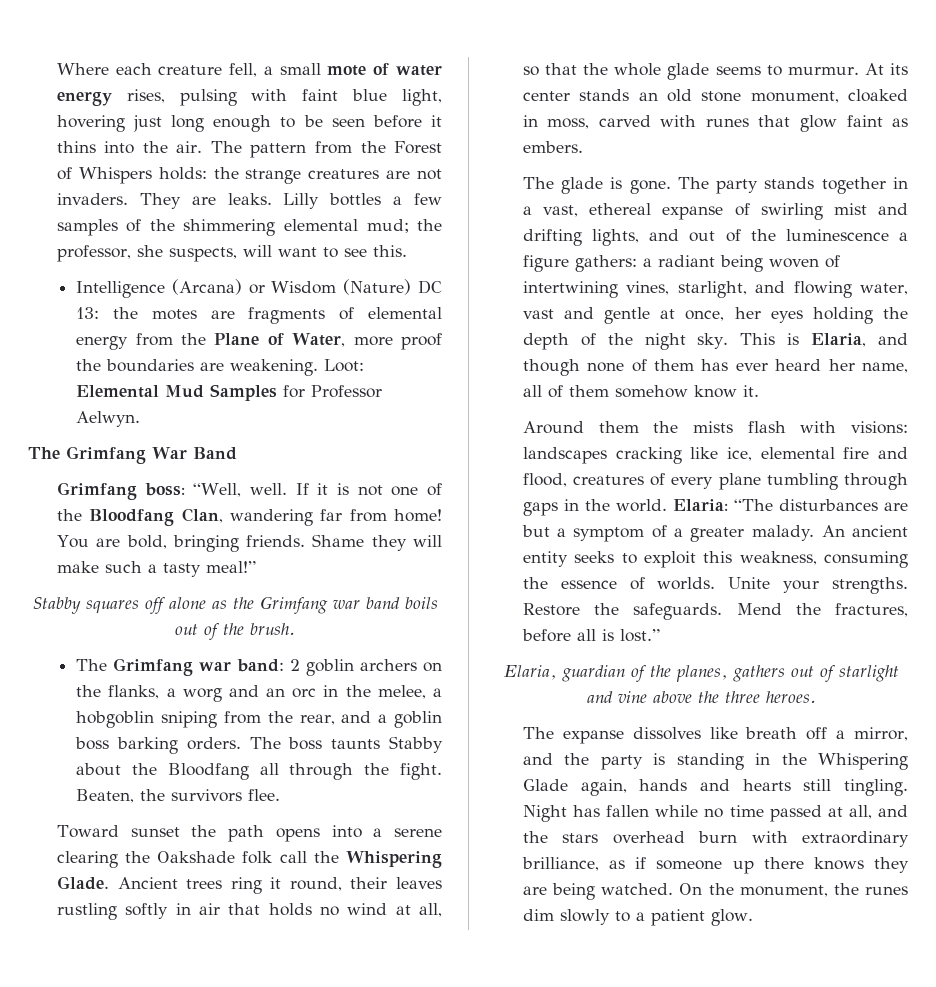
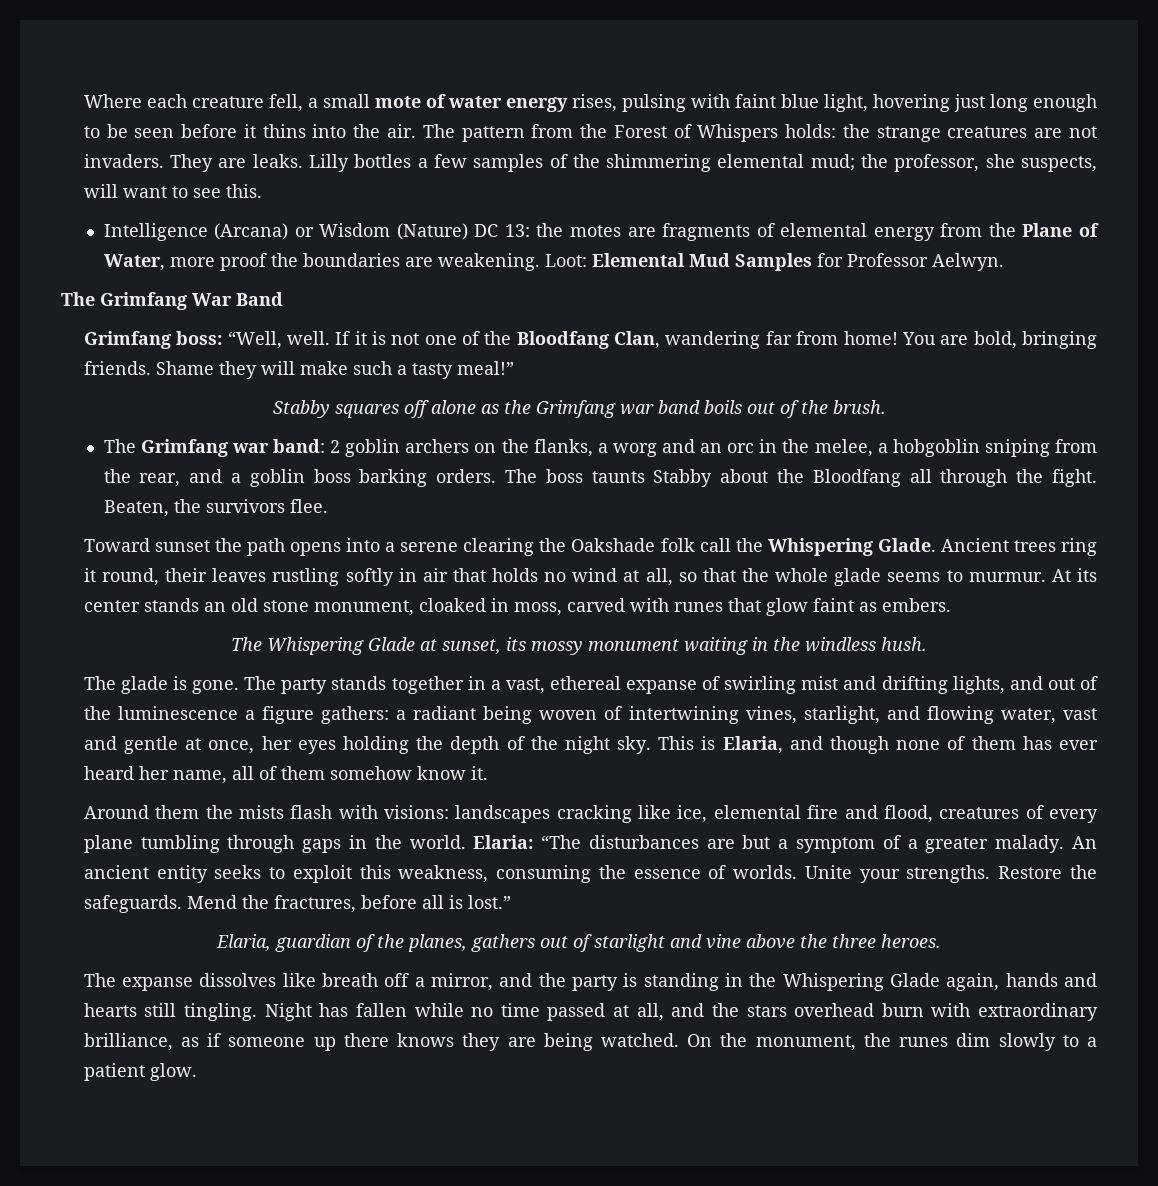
(583, 147) none -> [231,637,927,655] // The Whispering Glade at sunset, its mossy monument waiting in the windless hush.

